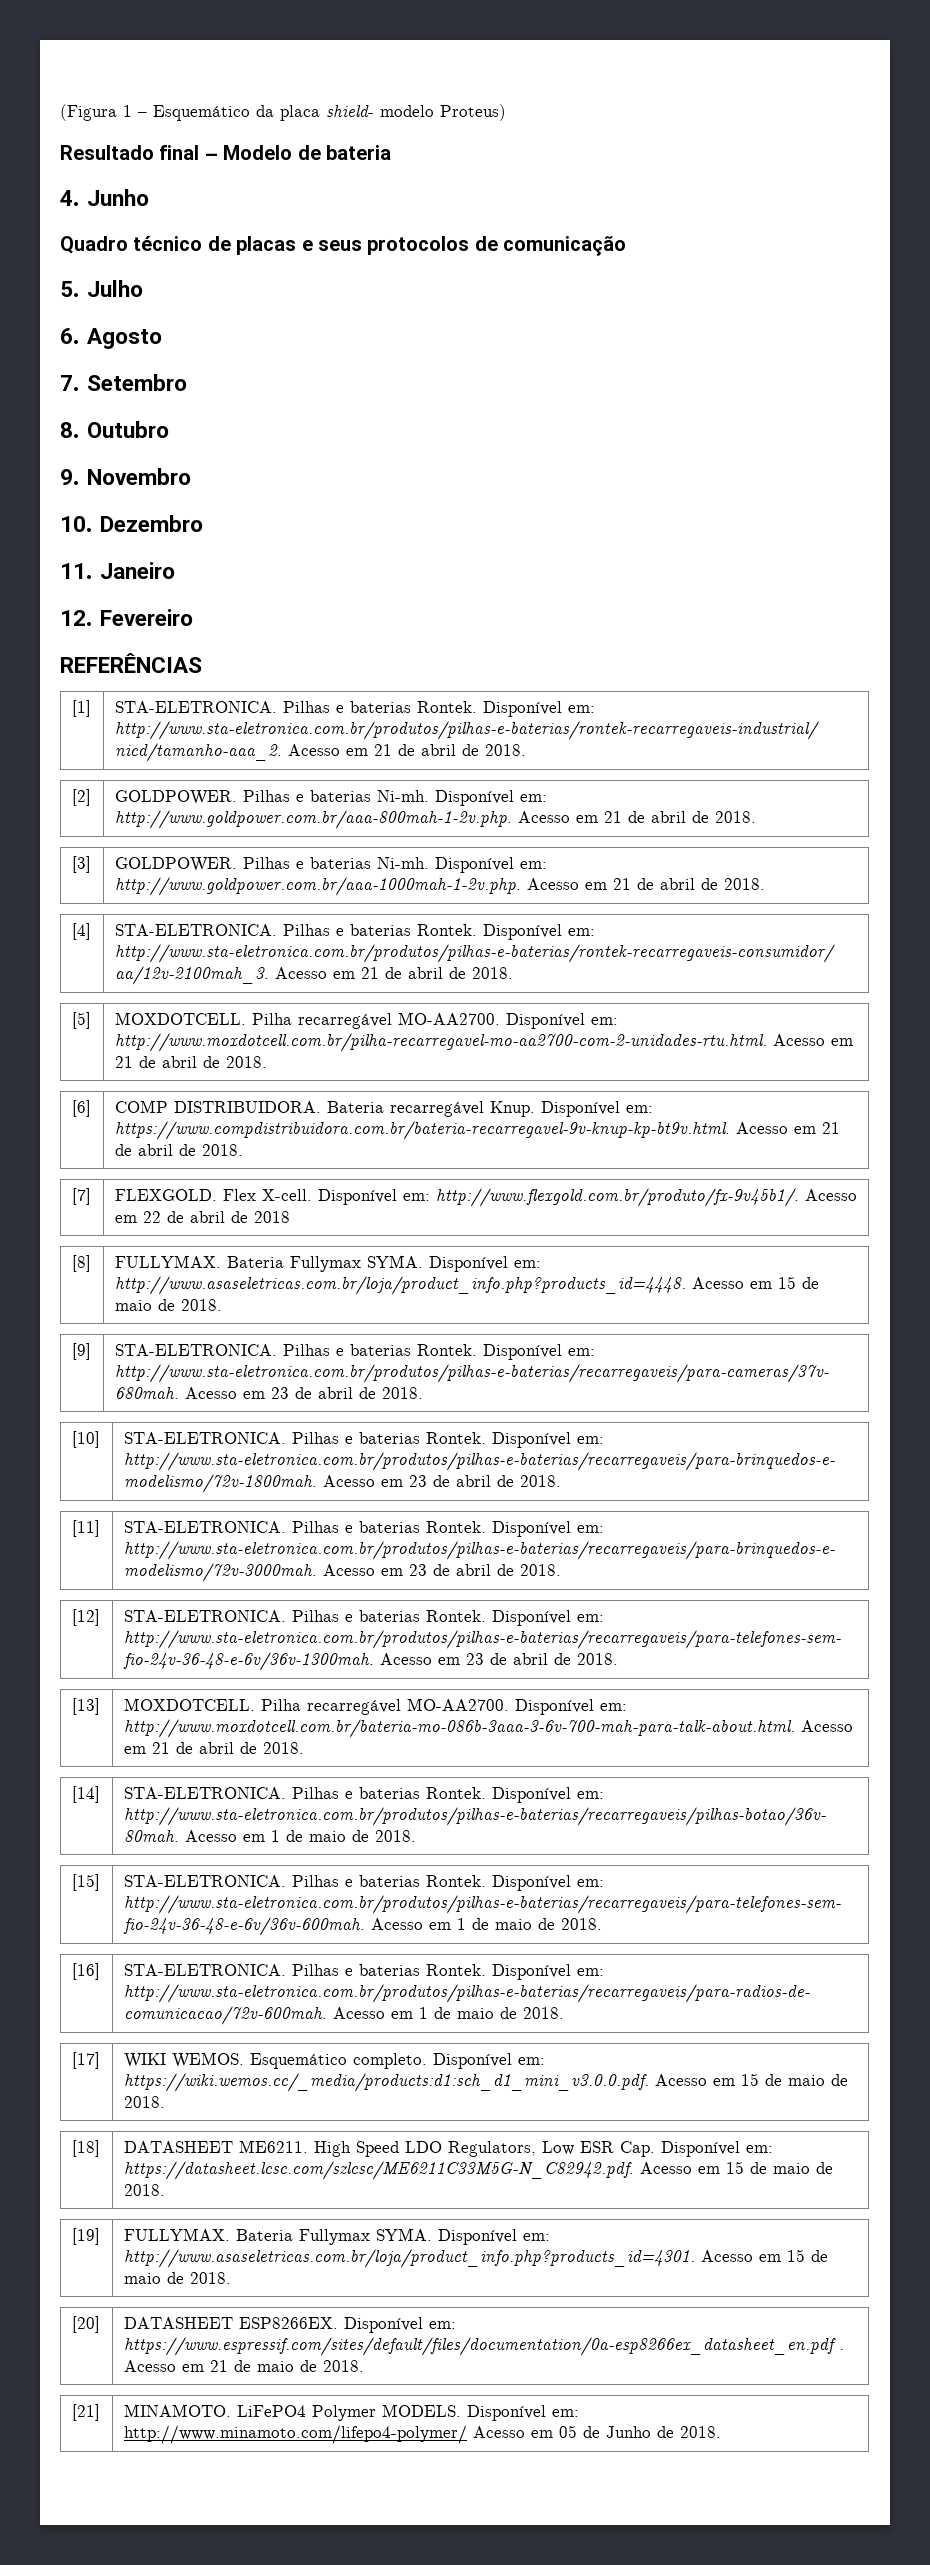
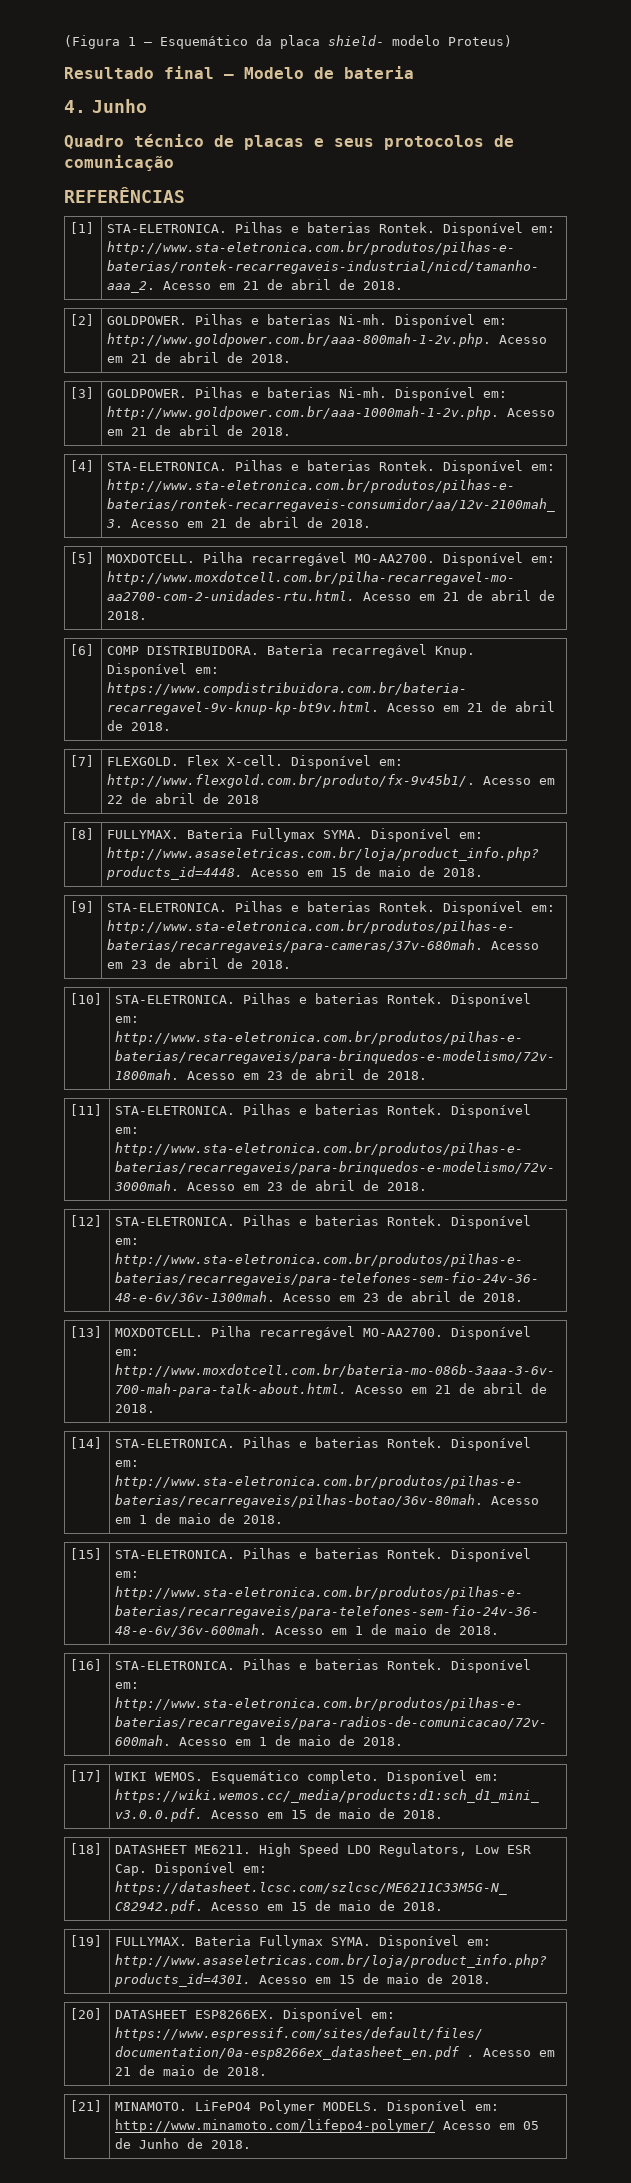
[60,280,144,297] [60,328,163,349] [60,374,188,391] [60,421,170,438] [60,468,192,485] [60,515,204,532] [60,562,176,579] [60,609,194,626] // 5. Julho // 6. Agosto // 7. Setembro // 8. Outubro // 9. Novembro // 10. Dezembro // 11. Janeiro // 12. Fevereiro -> (174, 163) none

